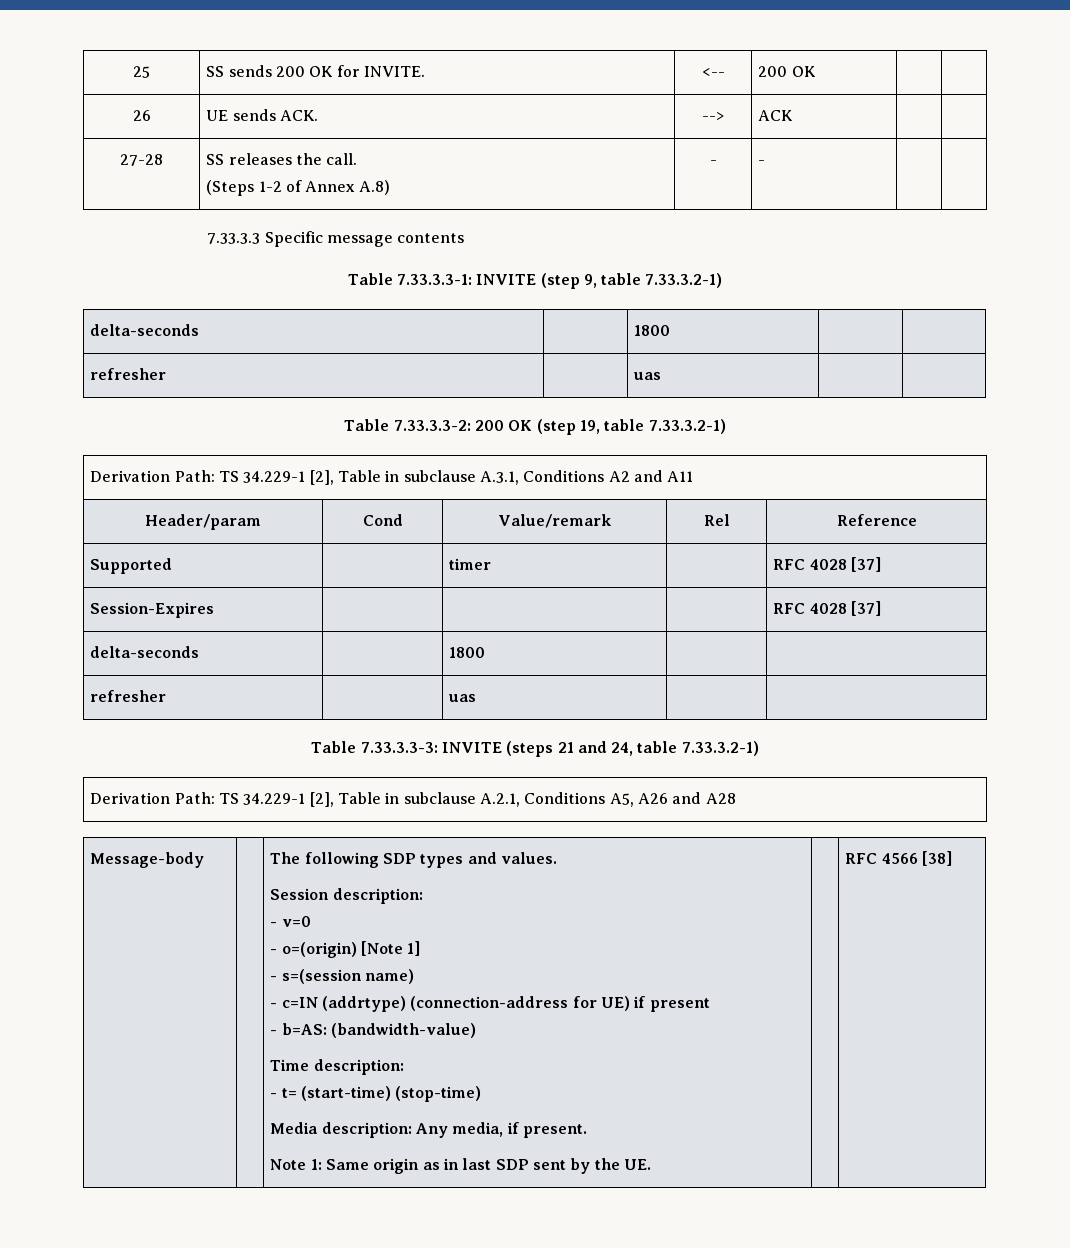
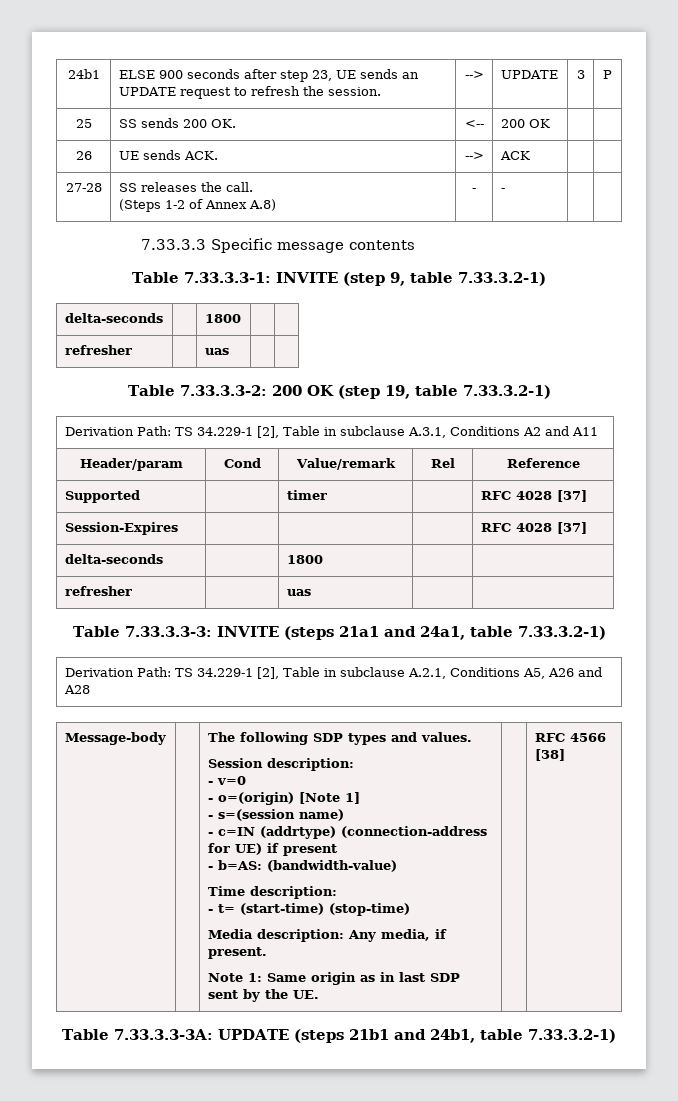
(133, 72) none -> [67,69,100,79] [118,69,419,82] [118,86,381,99] [464,71,484,79] [500,70,558,79] [576,70,585,79] [603,70,612,79] 24b1 | ELSE 900 seconds after step 23, UE sends an UPDATE request to refresh the session. | --> | UPDATE | 3 | P //
[309,65,425,77] OK for INVITE. -> [210,119,236,128] OK.
[557,741,634,756] 21 and 24, -> [338,626,465,640] 21a1 and 24a1,
(953, 858) none -> [62,1029,616,1043] // Table 7.33.3.3-3A: UPDATE (steps 21b1 and 24b1, table 7.33.3.2-1)

